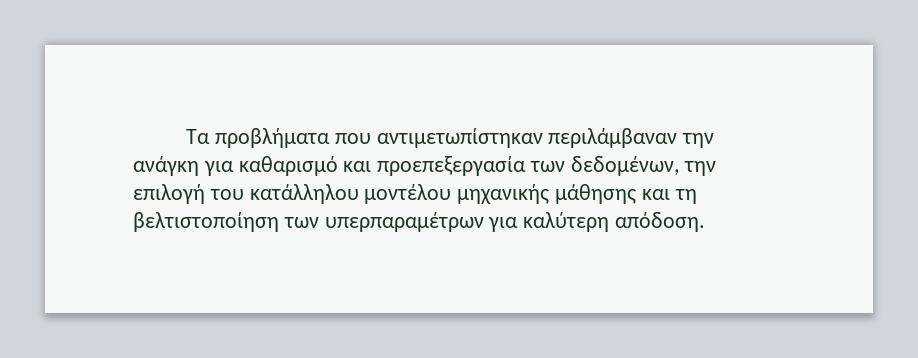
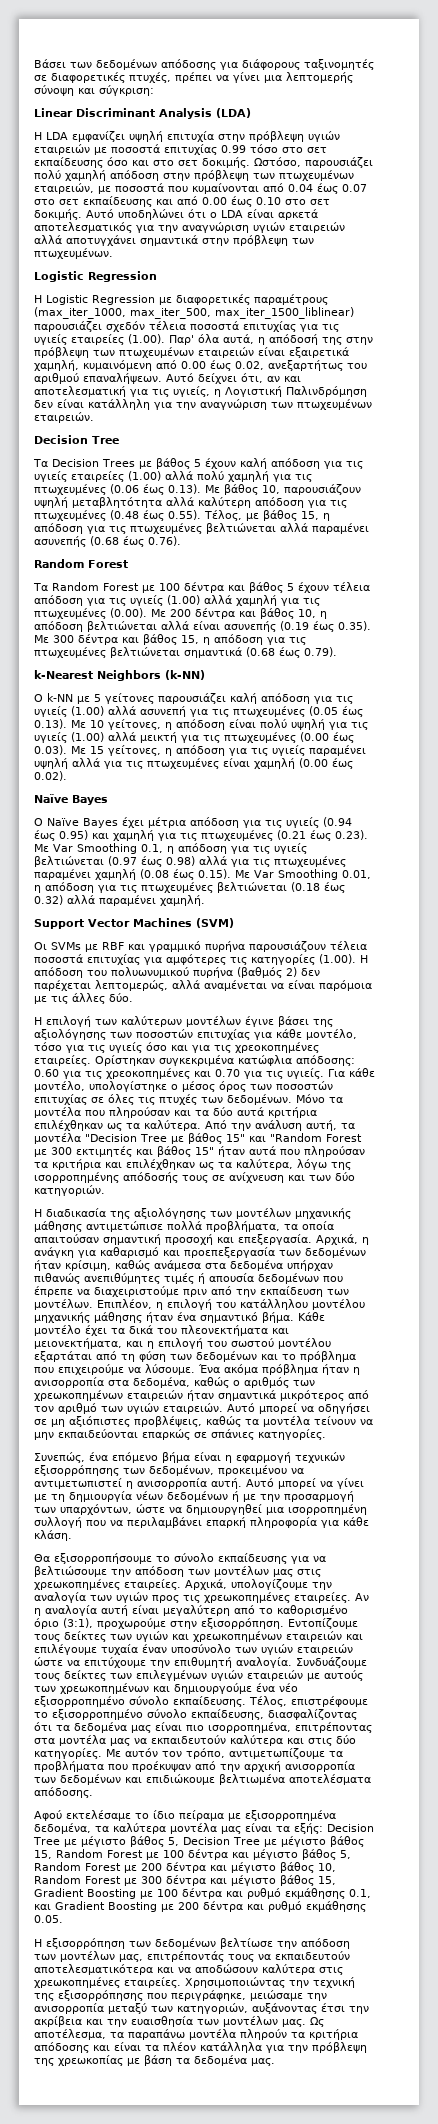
[186,128,715,148] Τα προβλήματα που αντιμετωπίστηκαν περιλάμβαναν την -> [34,59,374,70] [34,72,353,83] [34,85,154,96] [34,108,251,119] [34,131,340,142] [34,144,327,155] [34,157,373,168] [34,170,354,181] [34,183,367,194] [34,196,330,207] [34,209,318,220] [34,222,345,233] [34,235,314,246] [34,248,113,259] [34,271,157,282] [34,294,328,305] [34,307,354,319] [34,321,339,332] [34,334,373,345] [34,347,349,358] [34,360,367,371] [34,373,301,384] [34,386,367,397] [34,399,372,410] [34,412,94,423] [34,435,119,444] [33,458,363,469] [34,471,312,482] [34,484,361,495] [34,497,347,508] [34,510,330,521] [34,523,369,534] [34,536,181,547] [34,559,128,568] [33,582,370,593] [34,595,320,606] [34,608,327,619] [34,621,371,632] [34,634,306,645] [34,647,337,658] [34,670,205,681] [34,693,353,704] [34,706,363,717] [34,719,368,730] [34,732,354,743] [34,745,366,756] [34,758,353,769] [34,771,67,781] [34,794,108,805] [34,817,352,828] [34,830,368,841] [34,843,307,854] [34,856,346,867] [34,869,371,880] [34,882,345,893] [34,895,205,906] [34,918,234,929] [34,941,367,952] [34,954,368,965] [34,967,320,978] [34,980,372,991] [34,993,133,1004] [34,1016,333,1027] [34,1029,357,1040] [34,1042,319,1053] [34,1055,355,1066] [34,1068,375,1079] [34,1081,333,1092] [34,1094,343,1105] [34,1107,317,1118] [34,1120,355,1131] [34,1133,362,1144] [34,1146,365,1157] [34,1159,351,1170] [34,1172,355,1183] [34,1185,105,1196] [34,1208,351,1219] [34,1221,334,1232] [34,1234,369,1245] Βάσει των δεδομένων απόδοσης για διάφορους ταξινομητές σε διαφορετικές πτυχές, πρέπει να γίνει μια λεπτομερής σύνοψη και σύγκριση: // Linear Discriminant Analysis (LDA) // Η LDA εμφανίζει υψηλή επιτυχία στην πρόβλεψη υγιών εταιρειών με ποσοστά επιτυχίας 0.99 τόσο στο σετ εκπαίδευσης όσο και στο σετ δοκιμής. Ωστόσο, παρουσιάζει πολύ χαμηλή απόδοση στην πρόβλεψη των πτωχευμένων εταιρειών, με ποσοστά που κυμαίνονται από 0.04 έως 0.07 στο σετ εκπαίδευσης και από 0.00 έως 0.10 στο σετ δοκιμής. Αυτό υποδηλώνει ότι ο LDA είναι αρκετά αποτελεσματικός για την αναγνώριση υγιών εταιρειών αλλά αποτυγχάνει σημαντικά στην πρόβλεψη των πτωχευμένων. // Logistic Regression // Η Logistic Regression με διαφορετικές παραμέτρους (max_iter_1000, max_iter_500, max_iter_1500_liblinear) παρουσιάζει σχεδόν τέλεια ποσοστά επιτυχίας για τις υγιείς εταιρείες (1.00). Παρ' όλα αυτά, η απόδοσή της στην πρόβλεψη των πτωχευμένων εταιρειών είναι εξαιρετικά χαμηλή, κυμαινόμενη από 0.00 έως 0.02, ανεξαρτήτως του αριθμού επαναλήψεων. Αυτό δείχνει ότι, αν και αποτελεσματική για τις υγιείς, η Λογιστική Παλινδρόμηση δεν είναι κατάλληλη για την αναγνώριση των πτωχευμένων εταιρειών. // Decision Tree // Τα Decision Trees με βάθος 5 έχουν καλή απόδοση για τις υγιείς εταιρείες (1.00) αλλά πολύ χαμηλή για τις πτωχευμένες (0.06 έως 0.13). Με βάθος 10, παρουσιάζουν υψηλή μεταβλητότητα αλλά καλύτερη απόδοση για τις πτωχευμένες (0.48 έως 0.55). Τέλος, με βάθος 15, η απόδοση για τις πτωχευμένες βελτιώνεται αλλά παραμένει ασυνεπής (0.68 έως 0.76). // Random Forest // Τα Random Forest με 100 δέντρα και βάθος 5 έχουν τέλεια απόδοση για τις υγιείς (1.00) αλλά χαμηλή για τις πτωχευμένες (0.00). Με 200 δέντρα και βάθος 10, η απόδοση βελτιώνεται αλλά είναι ασυνεπής (0.19 έως 0.35). Με 300 δέντρα και βάθος 15, η απόδοση για τις πτωχευμένες βελτιώνεται σημαντικά (0.68 έως 0.79). // k-Nearest Neighbors (k-NN) // Ο k-NN με 5 γείτονες παρουσιάζει καλή απόδοση για τις υγιείς (1.00) αλλά ασυνεπή για τις πτωχευμένες (0.05 έως 0.13). Με 10 γείτονες, η απόδοση είναι πολύ υψηλή για τις υγιείς (1.00) αλλά μεικτή για τις πτωχευμένες (0.00 έως 0.03). Με 15 γείτονες, η απόδοση για τις υγιείς παραμένει υψηλή αλλά για τις πτωχευμένες είναι χαμηλή (0.00 έως 0.02). // Naïve Bayes // Ο Naïve Bayes έχει μέτρια απόδοση για τις υγιείς (0.94 έως 0.95) και χαμηλή για τις πτωχευμένες (0.21 έως 0.23). Με Var Smoothing 0.1, η απόδοση για τις υγιείς βελτιώνεται (0.97 έως 0.98) αλλά για τις πτωχευμένες παραμένει χαμηλή (0.08 έως 0.15). Με Var Smoothing 0.01, η απόδοση για τις πτωχευμένες βελτιώνεται (0.18 έως 0.32) αλλά παραμένει χαμηλή. // Support Vector Machines (SVM) // Οι SVMs με RBF και γραμμικό πυρήνα παρουσιάζουν τέλεια ποσοστά επιτυχίας για αμφότερες τις κατηγορίες (1.00). Η απόδοση του πολυωνυμικού πυρήνα (βαθμός 2) δεν παρέχεται λεπτομερώς, αλλά αναμένεται να είναι παρόμοια με τις άλλες δύο. // Η επιλογή των καλύτερων μοντέλων έγινε βάσει της αξιολόγησης των ποσοστών επιτυχίας για κάθε μοντέλο, τόσο για τις υγιείς όσο και για τις χρεοκοπημένες εταιρείες. Ορίστηκαν συγκεκριμένα κατώφλια απόδοσης: 0.60 για τις χρεοκοπημένες και 0.70 για τις υγιείς. Για κάθε μοντέλο, υπολογίστηκε ο μέσος όρος των ποσοστών επιτυχίας σε όλες τις πτυχές των δεδομένων. Μόνο τα μοντέλα που πληρούσαν και τα δύο αυτά κριτήρια επιλέχθηκαν ως τα καλύτερα. Από την ανάλυση αυτή, τα μοντέλα "Decision Tree με βάθος 15" και "Random Forest με 300 εκτιμητές και βάθος 15" ήταν αυτά που πληρούσαν τα κριτήρια και επιλέχθηκαν ως τα καλύτερα, λόγω της ισορροπημένης απόδοσής τους σε ανίχνευση και των δύο κατηγοριών. // Η διαδικασία της αξιολόγησης των μοντέλων μηχανικής μάθησης αντιμετώπισε πολλά προβλήματα, τα οποία απαιτούσαν σημαντική προσοχή και επεξεργασία. Αρχικά, η
[570,156,716,176] δεδομένων, την -> [305,1247,366,1258] [34,1260,333,1271] [34,1273,343,1284] [34,1286,349,1297] [34,1299,163,1310] δεδομένων ήταν κρίσιμη, καθώς ανάμεσα στα δεδομένα υπήρχαν πιθανώς ανεπιθύμητες τιμές ή απουσία δεδομένων που έπρεπε να διαχειριστούμε πριν από την εκπαίδευση των μοντέλων. Επιπλέον, η
[641,189,697,204] [133,212,706,232] και τη βελτιστοποίηση των υπερπαραμέτρων για καλύτερη απόδοση. -> [146,1312,325,1323] [34,1325,289,1336] [34,1338,331,1349] [34,1351,356,1362] [34,1364,360,1375] [34,1377,315,1388] [34,1390,369,1401] [34,1403,370,1414] [34,1416,373,1427] [34,1429,326,1440] [34,1452,345,1463] [34,1465,304,1476] [34,1478,364,1489] [34,1491,354,1502] [34,1504,367,1515] [34,1517,369,1528] [34,1530,72,1541] [34,1553,326,1564] [34,1566,321,1577] [34,1579,332,1590] [34,1592,369,1603] [34,1605,348,1616] [34,1618,358,1629] [34,1631,363,1642] [34,1644,353,1655] [34,1657,367,1668] [34,1670,363,1681] [34,1683,298,1694] [34,1696,368,1707] [34,1709,357,1720] [34,1722,372,1733] [34,1735,356,1746] [34,1748,343,1759] [34,1761,355,1772] [34,1774,371,1785] [34,1787,93,1798] [34,1810,336,1821] [34,1823,374,1834] [33,1836,364,1847] [34,1849,351,1860] [34,1862,336,1873] [34,1875,336,1886] [34,1888,371,1899] [34,1901,366,1912] [34,1915,63,1923] [34,1938,350,1949] [34,1951,350,1962] [34,1964,343,1975] [34,1977,355,1988] [34,1990,327,2001] [34,2003,369,2014] [34,2016,324,2027] [34,2029,358,2040] [34,2042,367,2053] [34,2055,275,2066] ήταν ένα σημαντικό βήμα. Κάθε μοντέλο έχει τα δικά του πλεονεκτήματα και μειονεκτήματα, και η επιλογή του σωστού μοντέλου εξαρτάται από τη φύση των δεδομένων και το πρόβλημα που επιχειρούμε να λύσουμε. Ένα ακόμα πρόβλημα ήταν η ανισορροπία στα δεδομένα, καθώς ο αριθμός των χρεωκοπημένων εταιρειών ήταν σημαντικά μικρότερος από τον αριθμό των υγιών εταιρειών. Αυτό μπορεί να οδηγήσει σε μη αξιόπιστες προβλέψεις, καθώς τα μοντέλα τείνουν να μην εκπαιδεύονται επαρκώς σε σπάνιες κατηγορίες. // Συνεπώς, ένα επόμενο βήμα είναι η εφαρμογή τεχνικών εξισορρόπησης των δεδομένων, προκειμένου να αντιμετωπιστεί η ανισορροπία αυτή. Αυτό μπορεί να γίνει με τη δημιουργία νέων δεδομένων ή με την προσαρμογή των υπαρχόντων, ώστε να δημιουργηθεί μια ισορροπημένη συλλογή που να περιλαμβάνει επαρκή πληροφορία για κάθε κλάση. // Θα εξισορροπήσουμε το σύνολο εκπαίδευσης για να βελτιώσουμε την απόδοση των μοντέλων μας στις χρεωκοπημένες εταιρείες. Αρχικά, υπολογίζουμε την αναλογία των υγιών προς τις χρεωκοπημένες εταιρείες. Αν η αναλογία αυτή είναι μεγαλύτερη από το καθορισμένο όριο (3:1), προχωρούμε στην εξισορρόπηση. Εντοπίζουμε τους δείκτες των υγιών και χρεωκοπημένων εταιρειών και επιλέγουμε τυχαία έναν υποσύνολο των υγιών εταιρειών ώστε να επιτύχουμε την επιθυμητή αναλογία. Συνδυάζουμε τους δείκτες των επιλεγμένων υγιών εταιρειών με αυτούς των χρεωκοπημένων και δημιουργούμε ένα νέο εξισορροπημένο σύνολο εκπαίδευσης. Τέλος, επιστρέφουμε το εξισορροπημένο σύνολο εκπαίδευσης, διασφαλίζοντας ότι τα δεδομένα μας είναι πιο ισορροπημένα, επιτρέποντας στα μοντέλα μας να εκπαιδευτούν καλύτερα και στις δύο κατηγορίες. Με αυτόν τον τρόπο, αντιμετωπίζουμε τα προβλήματα που προέκυψαν από την αρχική ανισορροπία των δεδομένων και επιδιώκουμε βελτιωμένα αποτελέσματα απόδοσης. // Αφού εκτελέσαμε το ίδιο πείραμα με εξισορροπημένα δεδομένα, τα καλύτερα μοντέλα μας είναι τα εξής: Decision Tree με μέγιστο βάθος 5, Decision Tree με μέγιστο βάθος 15, Random Forest με 100 δέντρα και μέγιστο βάθος 5, Random Forest με 200 δέντρα και μέγιστο βάθος 10, Random Forest με 300 δέντρα και μέγιστο βάθος 15, Gradient Boosting με 100 δέντρα και ρυθμό εκμάθησης 0.1, και Gradient Boosting με 200 δέντρα και ρυθμό εκμάθησης 0.05. // Η εξισορρόπηση των δεδομένων βελτίωσε την απόδοση των μοντέλων μας, επιτρέποντάς τους να εκπαιδευτούν αποτελεσματικότερα και να αποδώσουν καλύτερα στις χρεωκοπημένες εταιρείες. Χρησιμοποιώντας την τεχνική της εξισορρόπησης που περιγράφηκε, μειώσαμε την ανισορροπία μεταξύ των κατηγοριών, αυξάνοντας έτσι την ακρίβεια και την ευαισθησία των μοντέλων μας. Ως αποτέλεσμα, τα παραπάνω μοντέλα πληρούν τα κριτήρια απόδοσης και είναι τα πλέον κατάλληλα για την πρόβλεψη της χρεωκοπίας με βάση τα δεδομένα μας.

